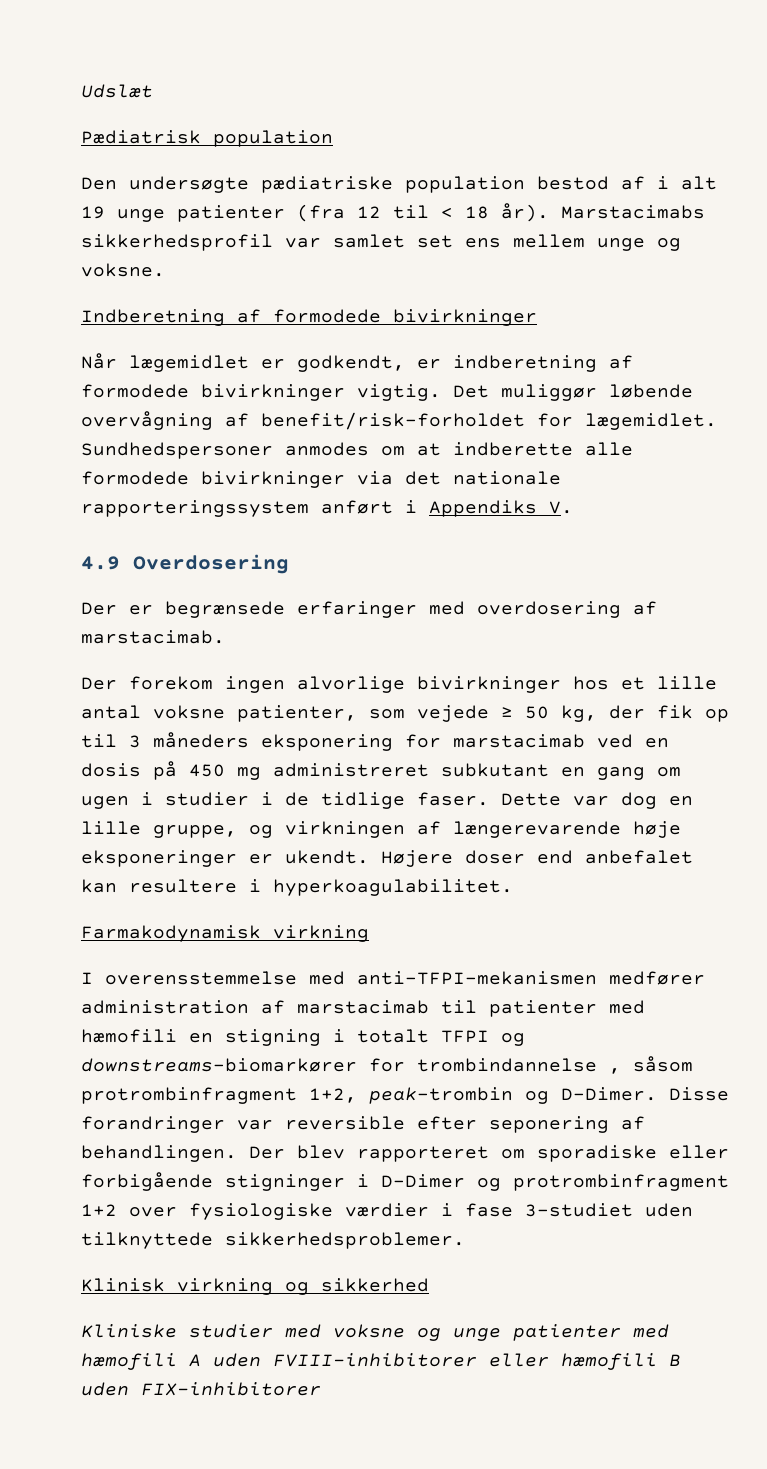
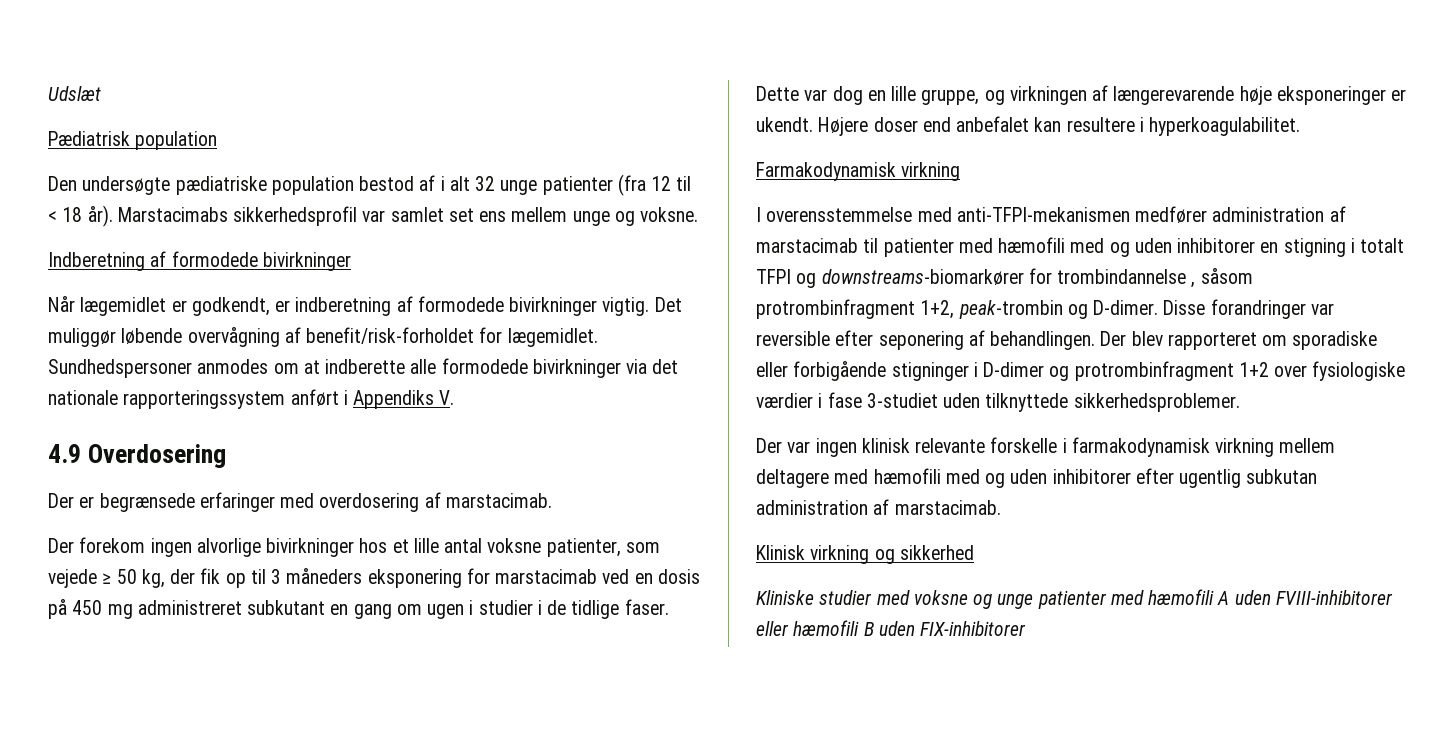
[81,206,105,219] 19 -> [475,176,496,191] 32
(177, 1036) none -> [1070,238,1256,257] med og uden inhibitorer
[561,1087,657,1101] D-Dimer. -> [1093,300,1159,315] D-dimer.
[381,1174,465,1188] D-Dimer -> [983,362,1045,377] D-dimer
(465, 1240) none -> [756,437,1336,457] [756,468,1318,488] [756,499,1001,515] // Der var ingen klinisk relevante forskelle i farmakodynamisk virkning mellem deltagere med hæmofili med og uden inhibitorer efter ugentlig subkutan administration af marstacimab.

